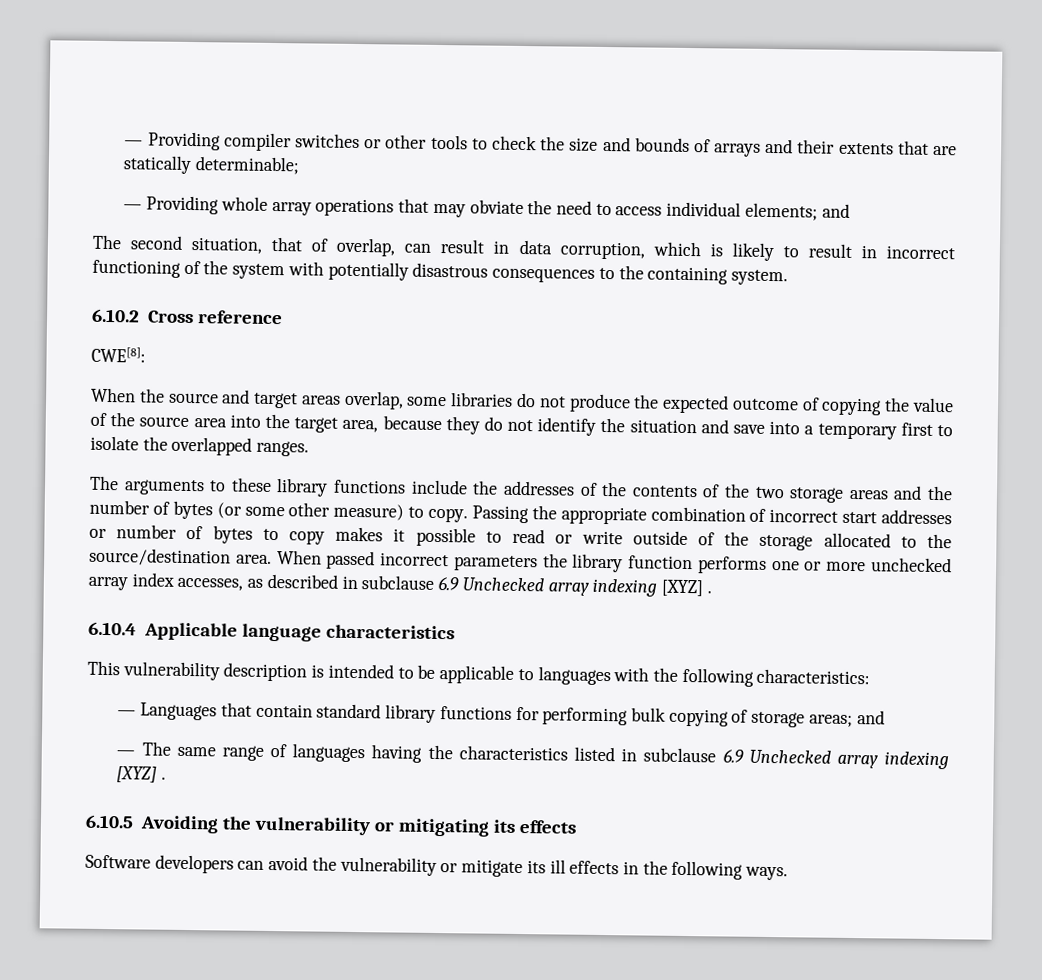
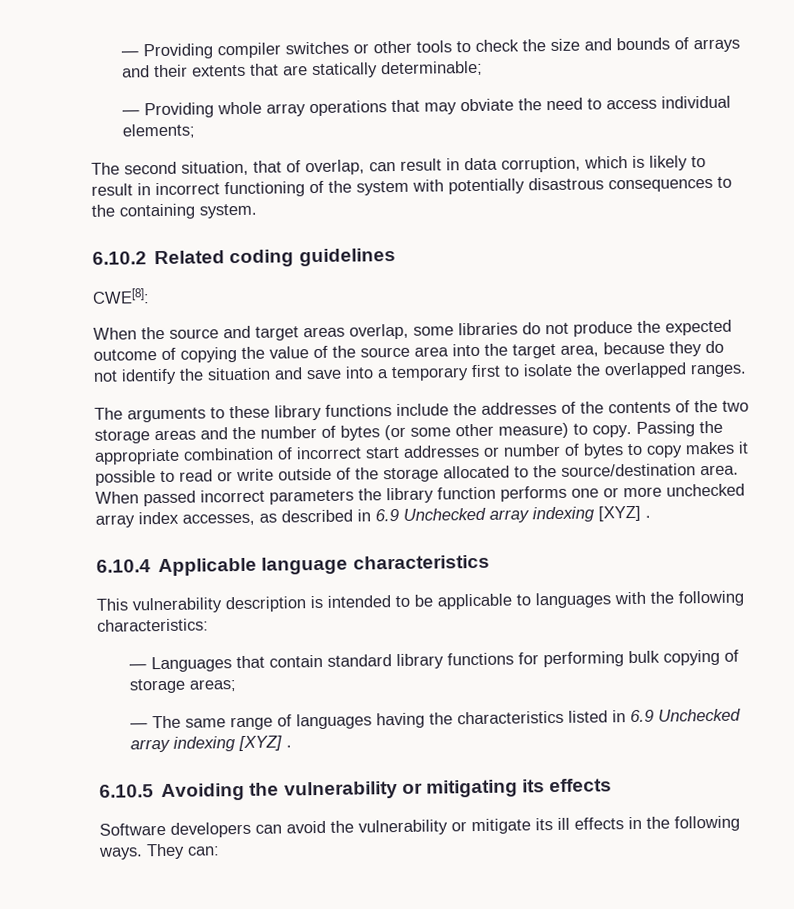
[821,203,850,218] and -> (195, 131) none
[146,310,283,325] Cross reference -> [154,248,396,268] Related coding guidelines
[361,575,435,590] subclause -> (371, 515) none
[856,710,885,725] and -> (237, 685) none
[643,747,717,763] subclause -> (626, 716) none
(789, 873) none -> [146,843,220,860] They can:

